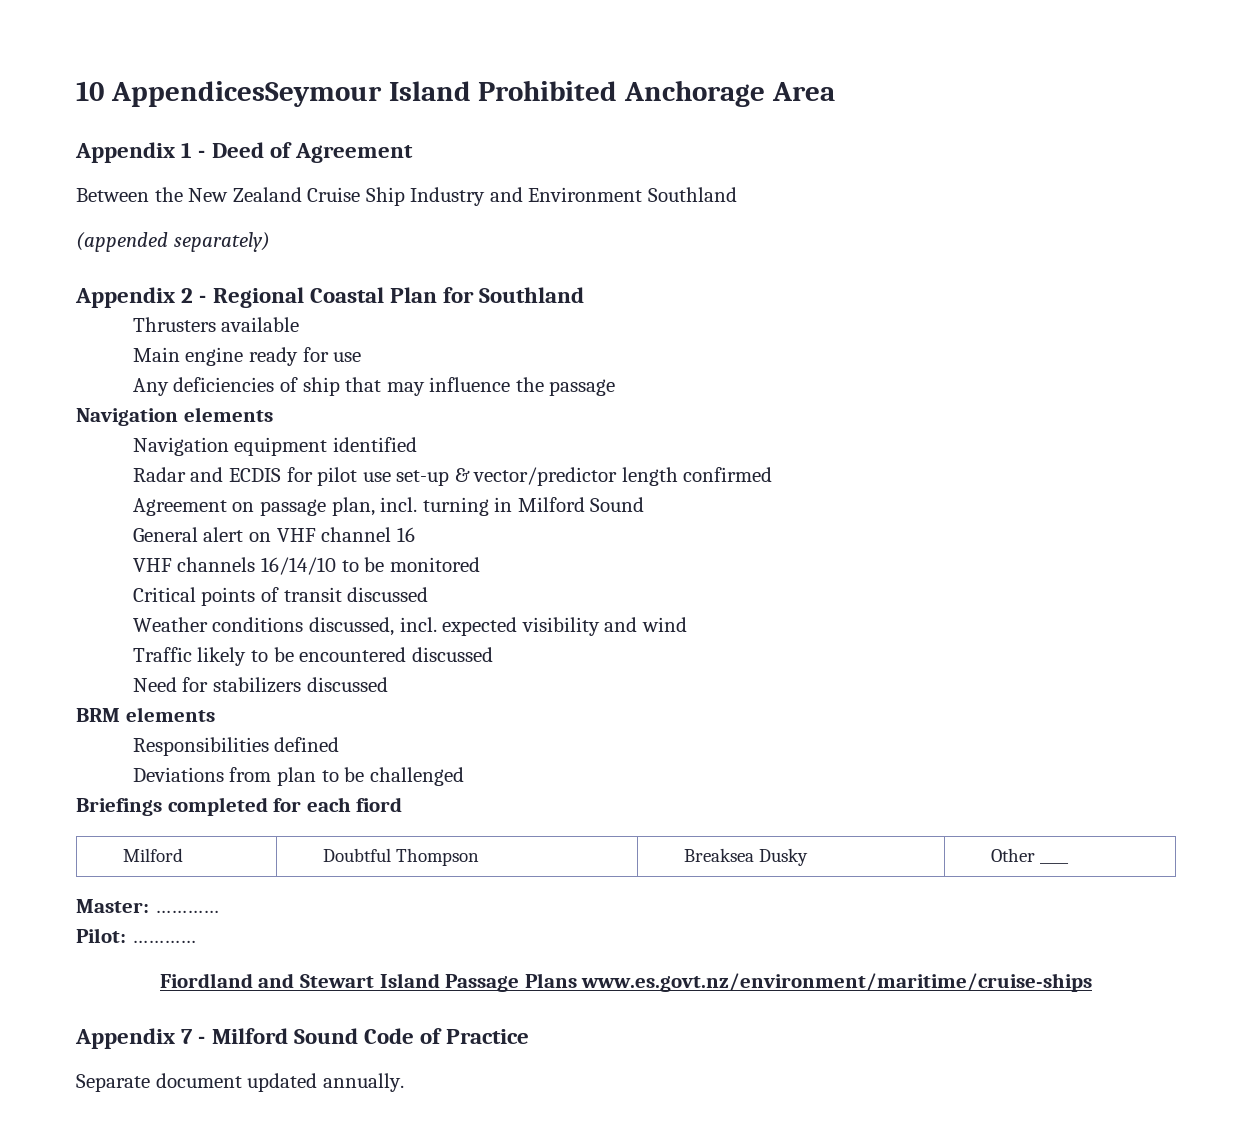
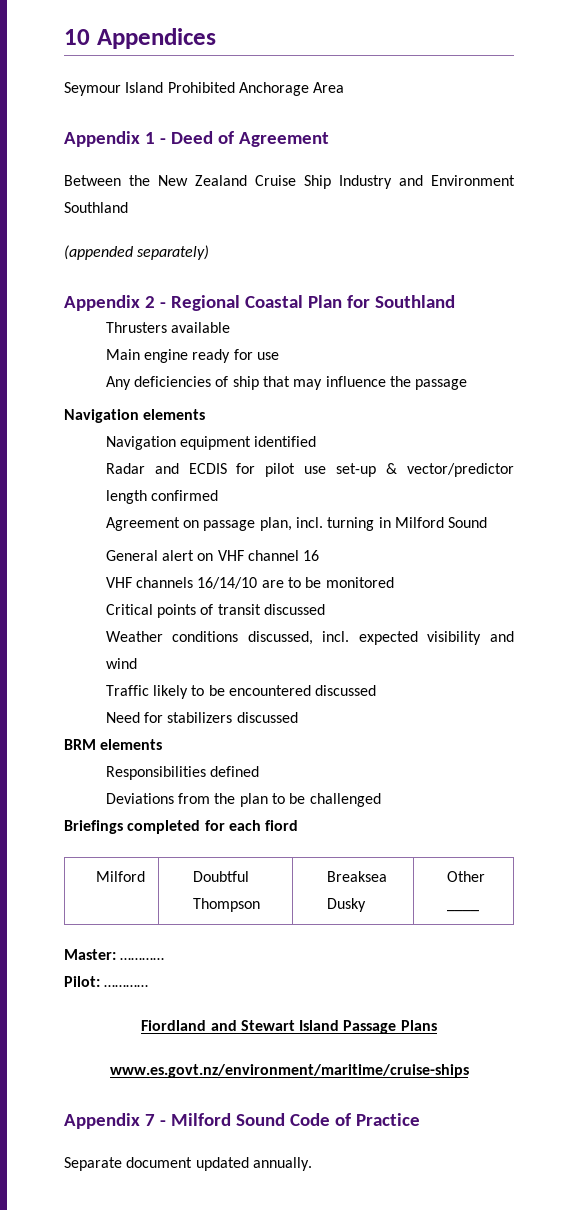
[110,81,382,107] AppendicesSeymour -> [96,28,216,49] [64,82,121,96] Appendices // Seymour
(336, 566) none -> [261,580,284,588] are
(272, 774) none -> [214,793,236,804] the
(577, 980) none -> (437, 1025) //

